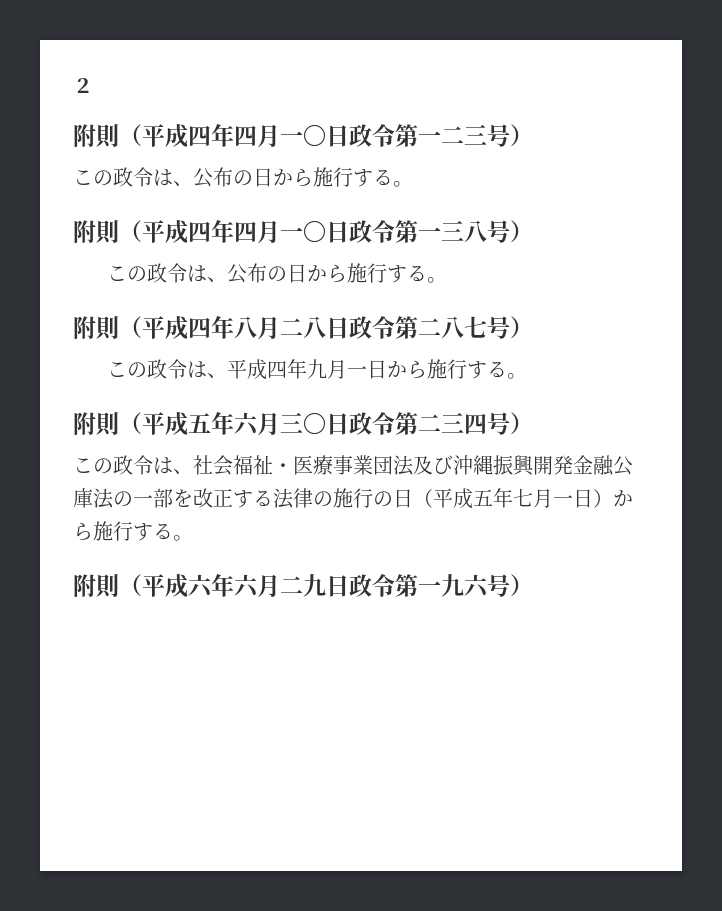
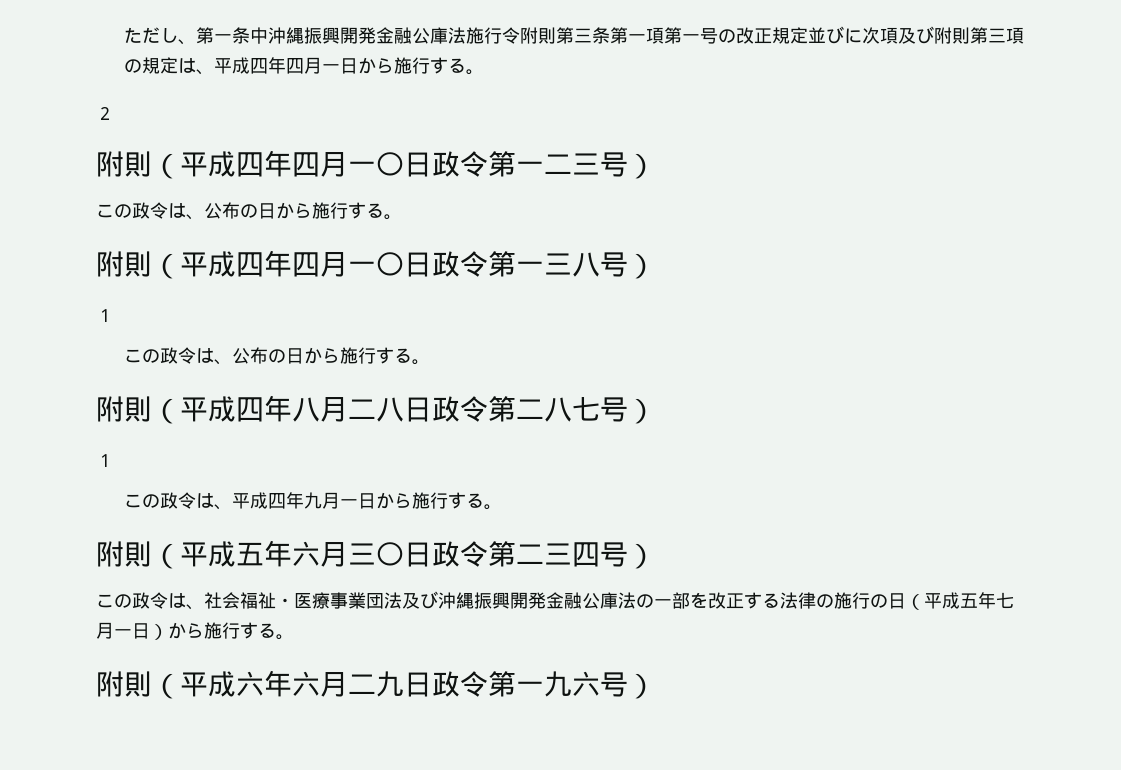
(73, 85) none -> [124,26,1025,45] [124,57,485,75] ただし、第一条中沖縄振興開発金融公庫法施行令附則第三条第一項第一号の改正規定並びに次項及び附則第三項の規定は、平成四年四月一日から施行する。 //
(533, 231) none -> [96,309,114,322] // １
(533, 327) none -> [96,454,114,467] // １

